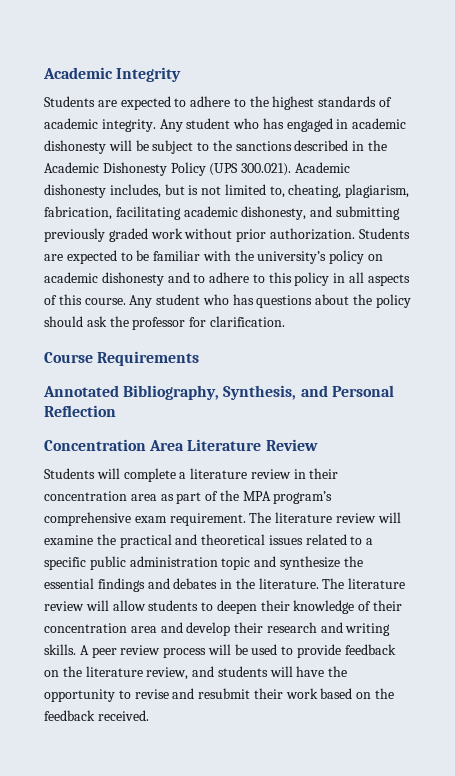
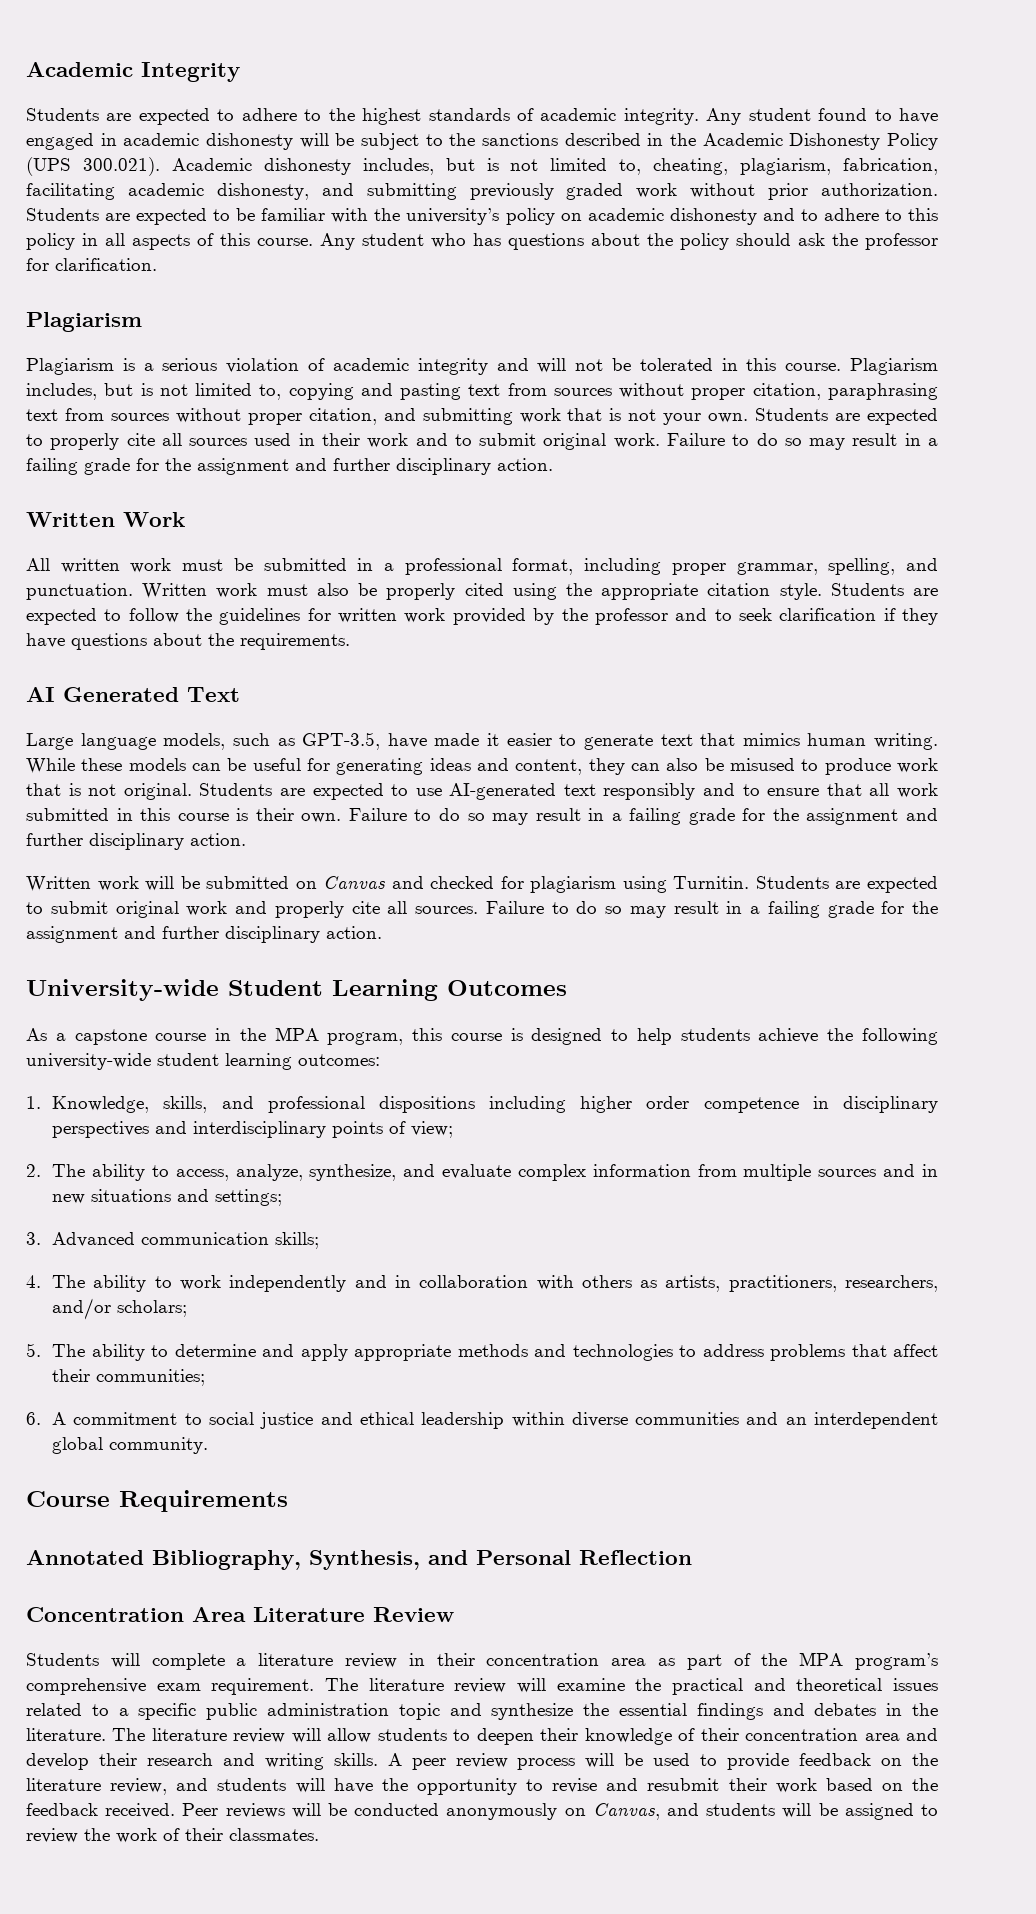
[233,118,284,129] who has -> [818,108,938,123] found to have
(285, 321) none -> [26,312,142,332] [26,358,938,375] [26,383,938,400] [26,408,938,425] [26,433,939,450] [26,458,553,475] [26,512,185,527] [26,558,938,575] [26,583,938,600] [26,608,939,625] [26,633,350,650] [26,687,240,702] [26,732,938,750] [26,758,939,775] [26,783,939,800] [26,808,938,825] [26,833,246,850] [26,876,938,893] [26,901,938,918] [26,926,382,943] [26,979,567,1001] [26,1027,938,1045] [26,1053,380,1070] [26,1096,938,1113] [52,1121,454,1138] [26,1164,938,1181] [52,1189,283,1206] [26,1232,320,1249] [26,1275,939,1292] [52,1298,188,1320] [26,1343,938,1361] [52,1369,206,1386] [26,1412,939,1429] [52,1437,209,1454] // Plagiarism // Plagiarism is a serious violation of academic integrity and will not be tolerated in this course. Plagiarism includes, but is not limited to, copying and pasting text from sources without proper citation, paraphrasing text from sources without proper citation, and submitting work that is not your own. Students are expected to properly cite all sources used in their work and to submit original work. Failure to do so may result in a failing grade for the assignment and further disciplinary action. // Written Work // All written work must be submitted in a professional format, including proper grammar, spelling, and punctuation. Written work must also be properly cited using the appropriate citation style. Students are expected to follow the guidelines for written work provided by the professor and to seek clarification if they have questions about the requirements. // AI Generated Text // Large language models, such as GPT-3.5, have made it easier to generate text that mimics human writing. While these models can be useful for generating ideas and content, they can also be misused to produce work that is not original. Students are expected to use AI-generated text responsibly and to ensure that all work submitted in this course is their own. Failure to do so may result in a failing grade for the assignment and further disciplinary action. // Written work will be submitted on Canvas and checked for plagiarism using Turnitin. Students are expected to submit original work and properly cite all sources. Failure to do so may result in a failing grade for the assignment and further disciplinary action. // University-wide Student Learning Outcomes // As a capstone course in the MPA program, this course is designed to help students achieve the following university-wide student learning outcomes: // 1. Knowledge, skills, and professional dispositions including higher order competence in disciplinary perspectives and interdisciplinary points of view; // 2. The ability to access, analyze, synthesize, and evaluate complex information from multiple sources and in new situations and settings; // 3. Advanced communication skills; // 4. The ability to work independently and in collaboration with others as artists, practitioners, researchers, and/or scholars; // 5. The ability to determine and apply appropriate methods and technologies to address problems that affect their communities; // 6. A commitment to social justice and ethical leadership within diverse communities and an interdependent global community.
(149, 715) none -> [182,1803,939,1820] [26,1828,319,1843] Peer reviews will be conducted anonymously on Canvas, and students will be assigned to review the work of their classmates.

